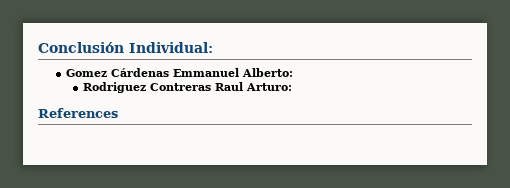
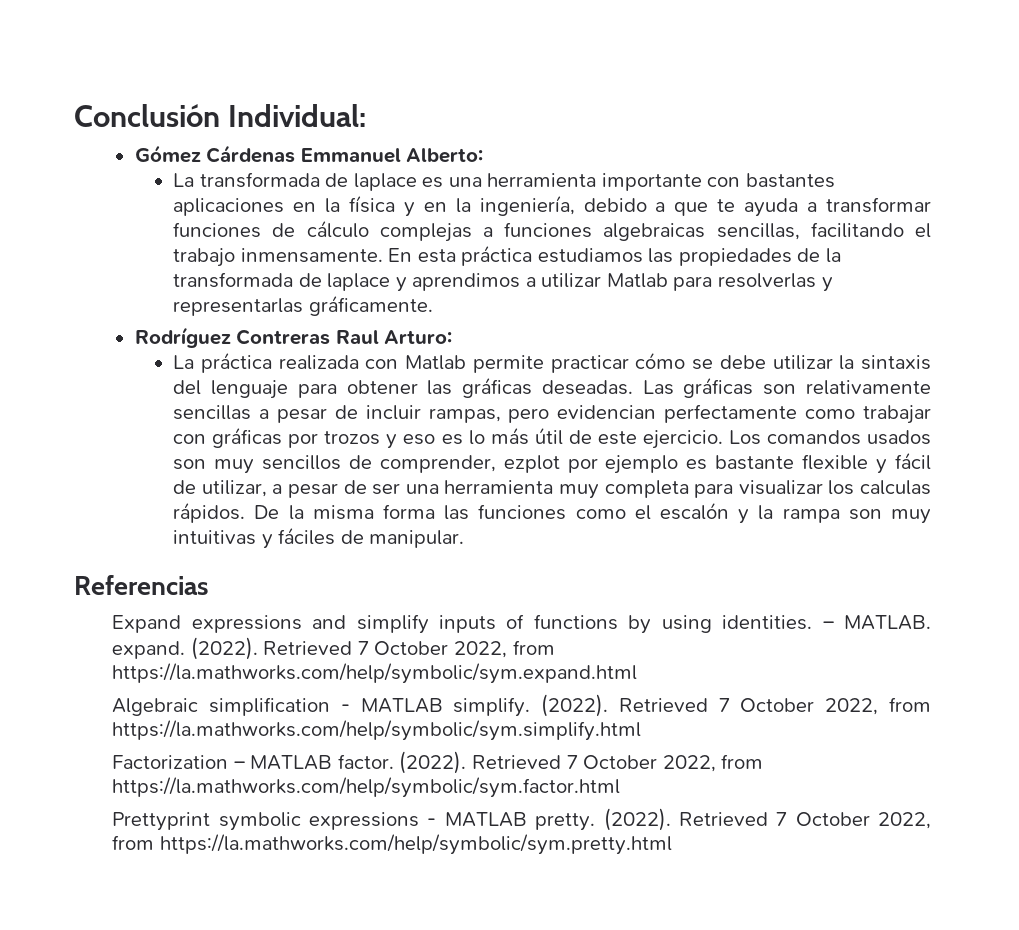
[66,69,108,77] Gomez -> [134,145,201,163] Gómez
[82,82,292,93] [38,108,118,118] Rodriguez Contreras Raul Arturo: // References -> [173,172,835,191] [173,195,931,217] [173,220,931,242] [173,245,841,267] [173,272,833,292] [173,295,433,316] [134,327,453,348] [173,352,932,373] [173,377,931,399] [173,404,932,424] [173,427,931,449] [173,452,932,474] [173,480,931,499] [173,502,931,524] [173,527,465,549] [74,575,208,595] [112,614,932,634] [112,637,555,660] [112,663,638,684] [112,694,931,717] [112,720,642,741] [112,751,764,774] [112,777,621,798] [112,808,932,831] [112,834,672,855] La transformada de laplace es una herramienta importante con bastantes aplicaciones en la física y en la ingeniería, debido a que te ayuda a transformar funciones de cálculo complejas a funciones algebraicas sencillas, facilitando el trabajo inmensamente. En esta práctica estudiamos las propiedades de la transformada de laplace y aprendimos a utilizar Matlab para resolverlas y representarlas gráficamente. // Rodríguez Contreras Raul Arturo: // La práctica realizada con Matlab permite practicar cómo se debe utilizar la sintaxis del lenguaje para obtener las gráficas deseadas. Las gráficas son relativamente sencillas a pesar de incluir rampas, pero evidencian perfectamente como trabajar con gráficas por trozos y eso es lo más útil de este ejercicio. Los comandos usados son muy sencillos de comprender, ezplot por ejemplo es bastante flexible y fácil de utilizar, a pesar de ser una herramienta muy completa para visualizar los calculas rápidos. De la misma forma las funciones como el escalón y la rampa son muy intuitivas y fáciles de manipular. // Referencias // Expand expressions and simplify inputs of functions by using identities. – MATLAB. expand. (2022). Retrieved 7 October 2022, from https://la.mathworks.com/help/symbolic/sym.expand.html // Algebraic simplification - MATLAB simplify. (2022). Retrieved 7 October 2022, from https://la.mathworks.com/help/symbolic/sym.simplify.html // Factorization – MATLAB factor. (2022). Retrieved 7 October 2022, from https://la.mathworks.com/help/symbolic/sym.factor.html // Prettyprint symbolic expressions - MATLAB pretty. (2022). Retrieved 7 October 2022, from https://la.mathworks.com/help/symbolic/sym.pretty.html

